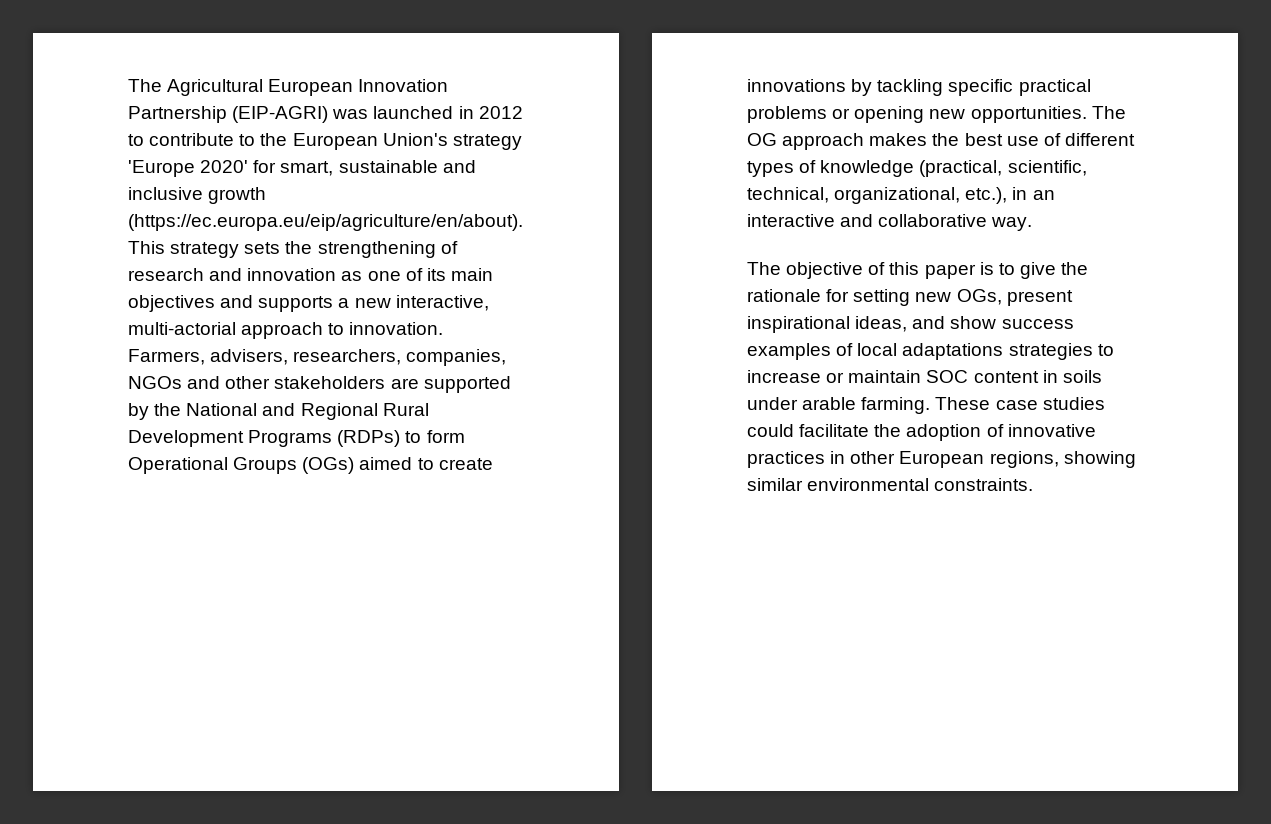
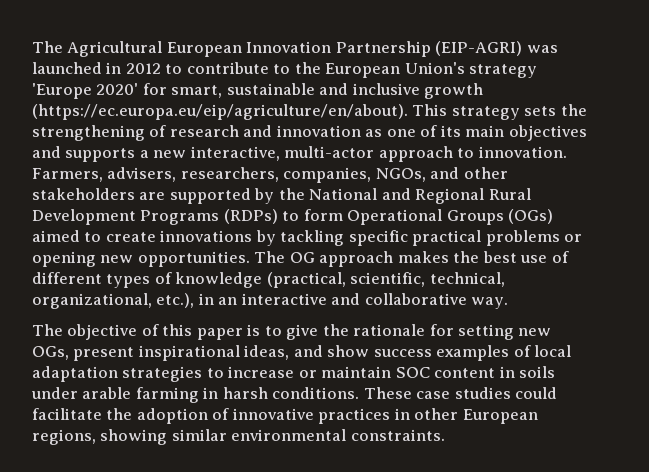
[128,322,236,335] multi-actorial -> [284,146,375,158] multi-actor
[128,376,182,389] NGOs -> [375,168,426,182] NGOs,
[902,343,1004,360] adaptations -> [32,366,118,382] adaptation
[861,397,931,414] farming. -> [135,387,360,403] farming in harsh conditions.

